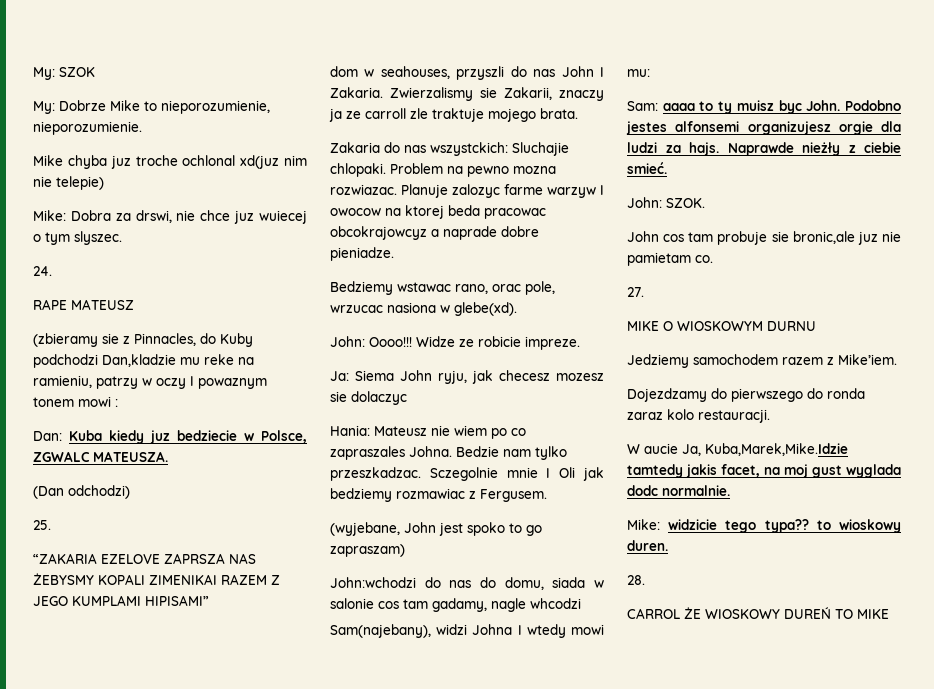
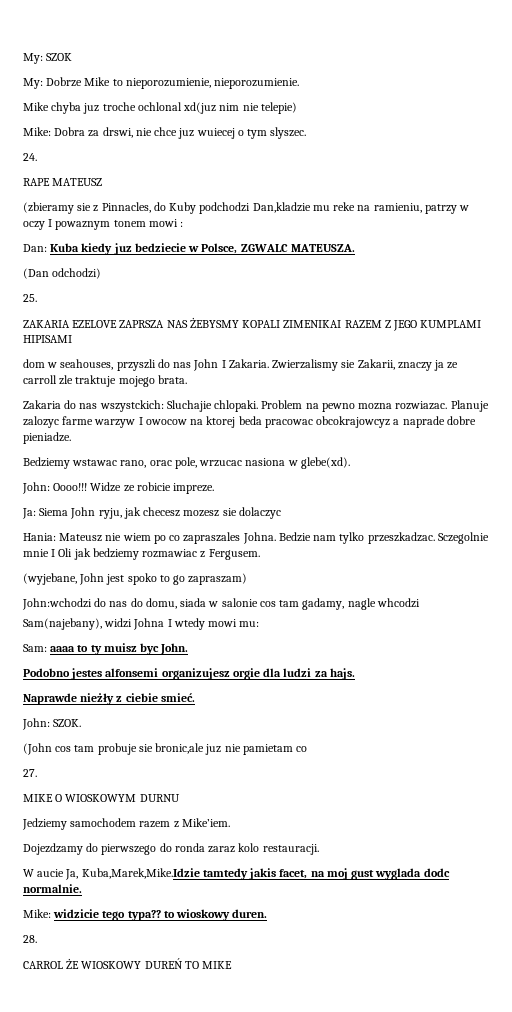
[33,553,97,564] “ZAKARIA -> [23,320,70,328] ZAKARIA
[145,595,209,606] HIPISAMI” -> [23,335,72,343] HIPISAMI
(841, 105) none -> (189, 649) //
(719, 149) none -> (355, 674) //
[627,231,659,242] John -> [23,743,52,755] (John
[695,255,713,263] co. -> [296,746,308,752] co

